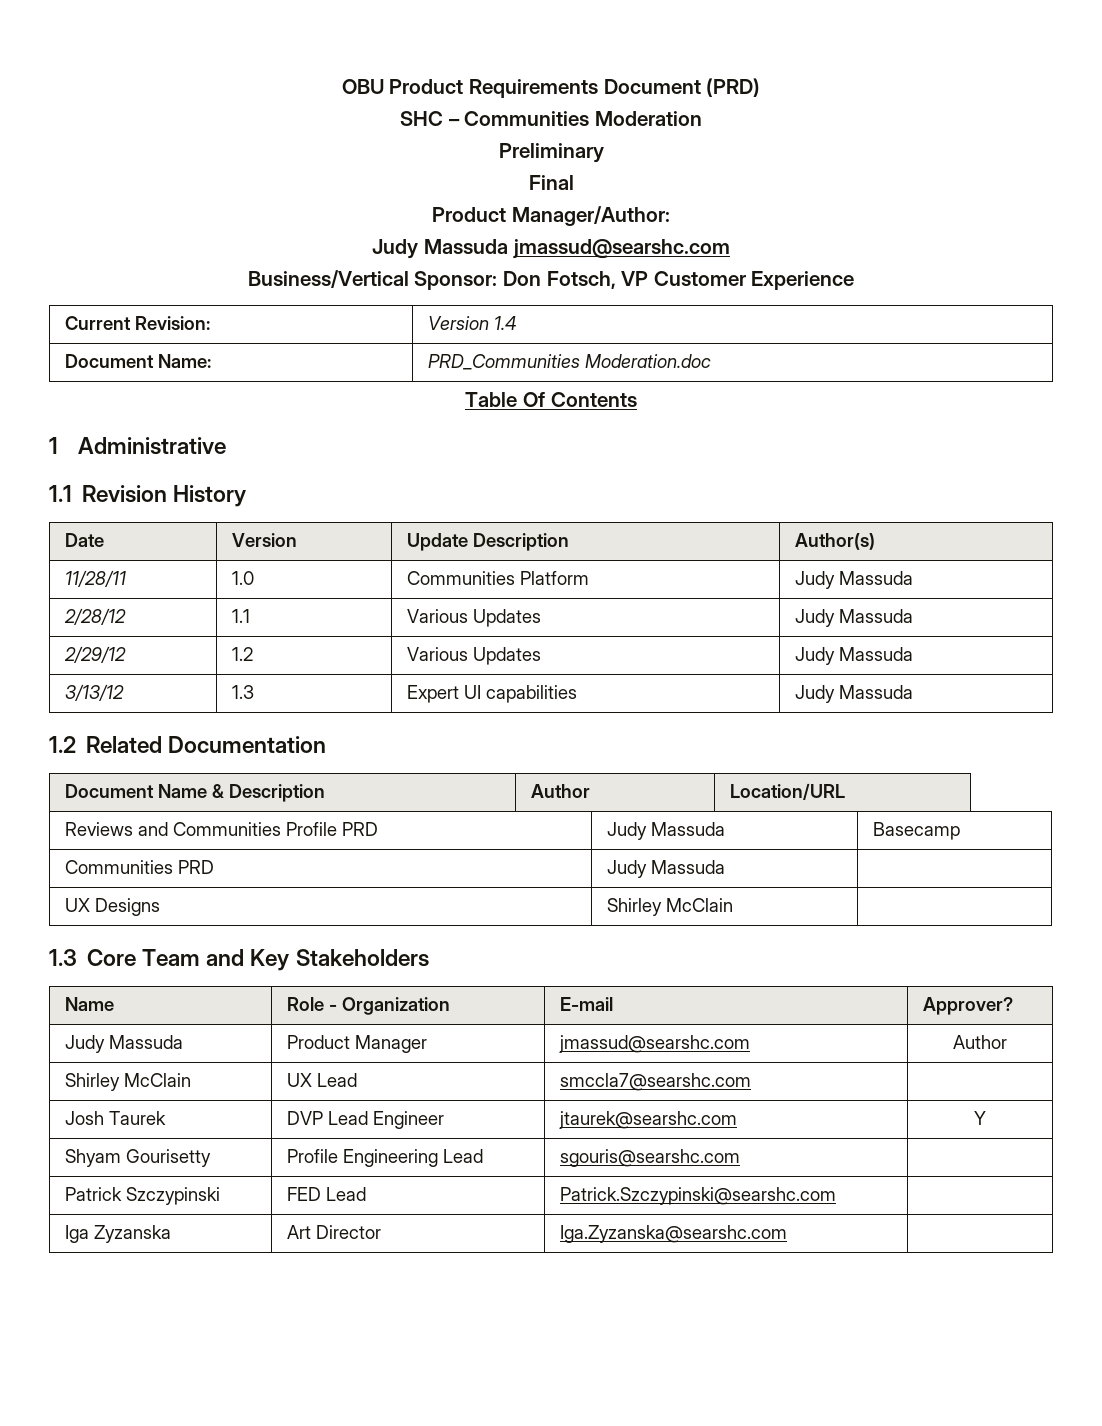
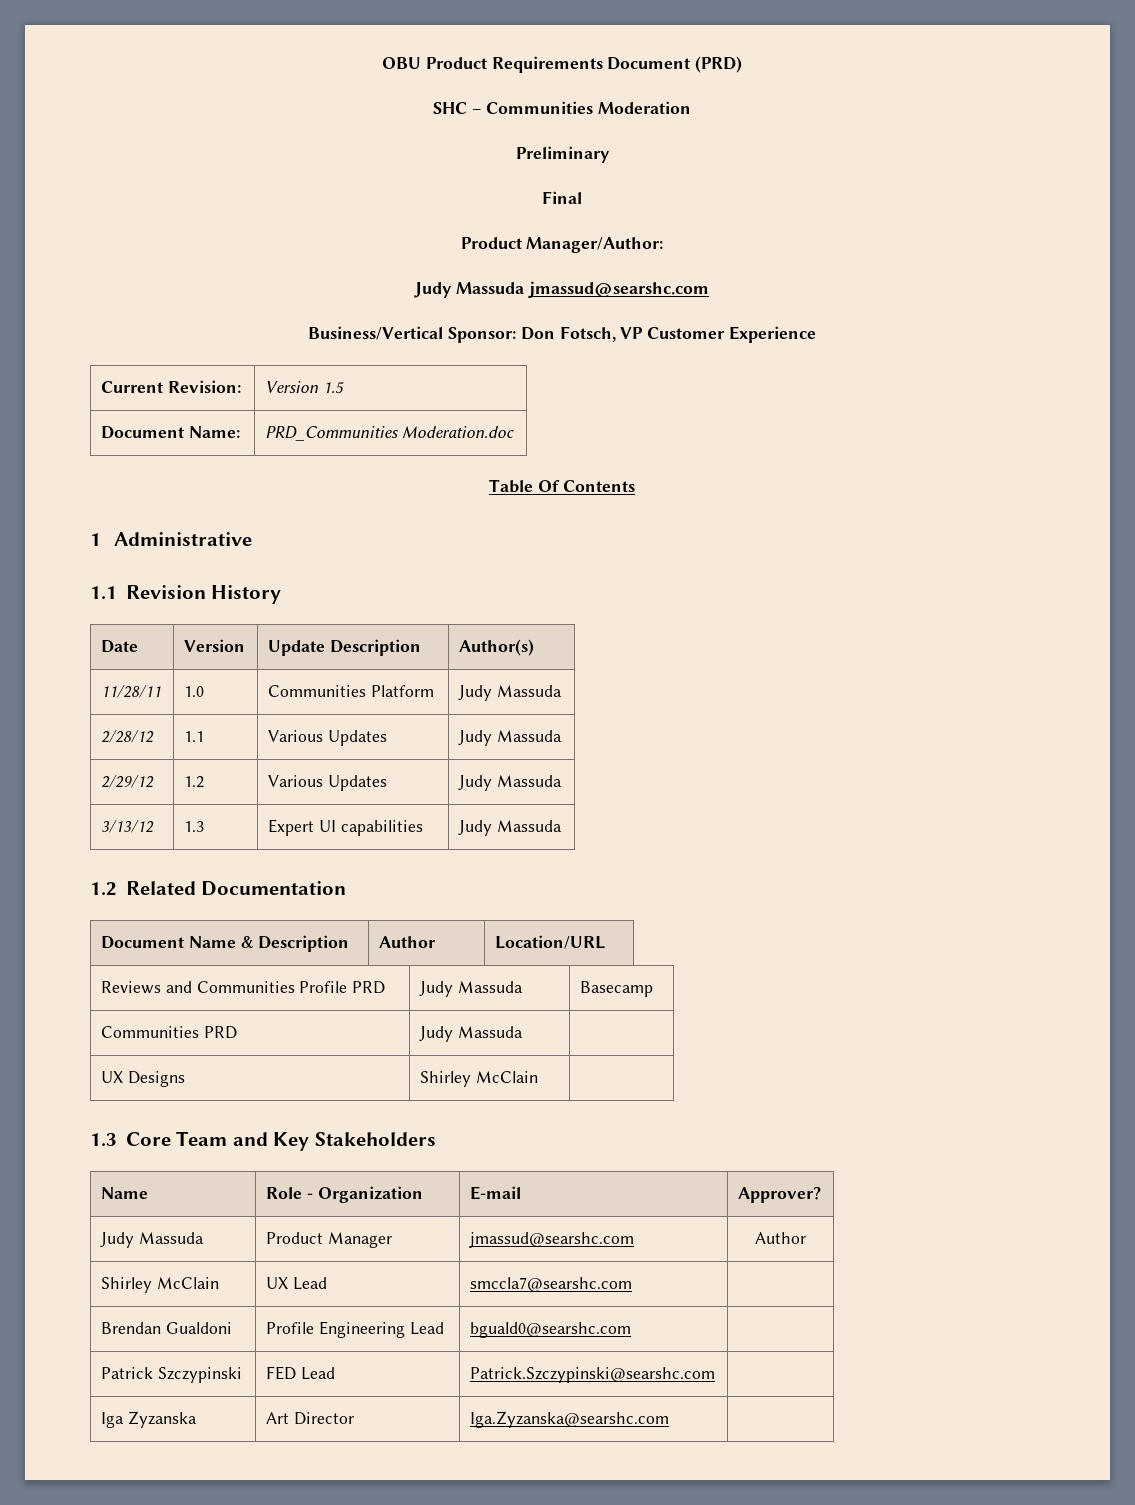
[493,316,516,330] 1.4 -> [322,382,344,394] 1.5
[64,1111,166,1125] [286,1111,444,1129] [558,1111,737,1129] [974,1111,986,1125] [64,1149,211,1167] Josh Taurek | DVP Lead Engineer | jtaurek@searshc.com | Y // Shyam Gourisetty -> [101,1322,232,1334] Brendan Gualdoni
[559,1149,740,1167] sgouris@searshc.com -> [470,1322,632,1338] bguald0@searshc.com

